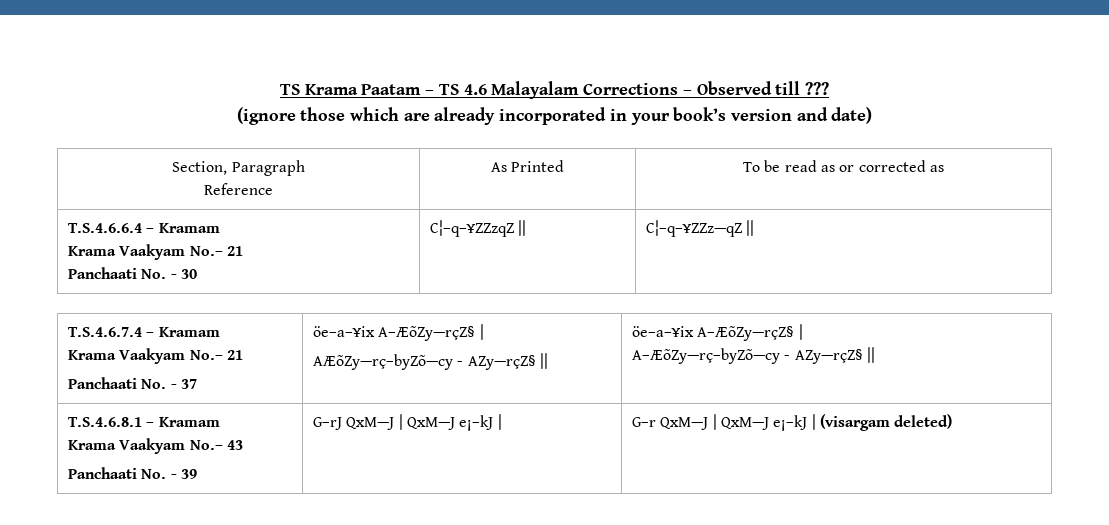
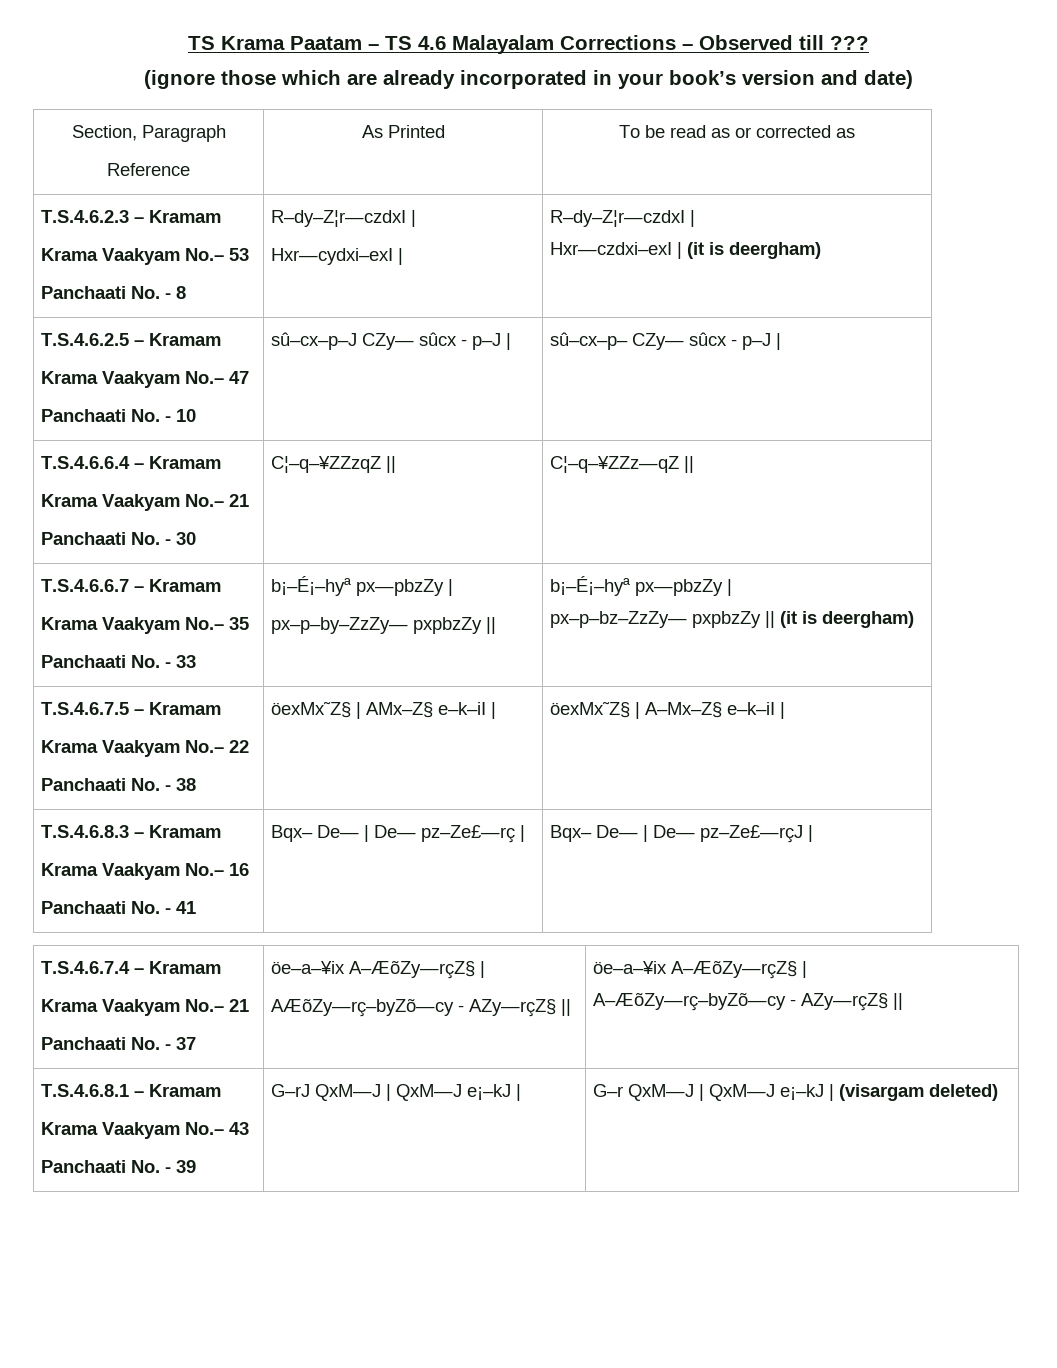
(944, 168) none -> [41,210,222,223] [41,248,250,265] [41,286,187,299] [271,210,417,227] [271,248,404,265] [550,210,696,227] [550,242,822,259] [41,333,222,346] [41,371,250,388] [41,409,197,422] [271,332,512,350] [550,332,782,350] // T.S.4.6.2.3 – Kramam // Krama Vaakyam No.– 53 // Panchaati No. - 8 | R–dy–Z¦r—czdxI | // Hxr—cydxi–exI | | R–dy–Z¦r—czdxI | // Hxr—czdxi–exI | (it is deergham) // T.S.4.6.2.5 – Kramam // Krama Vaakyam No.– 47 // Panchaati No. - 10 | sû–cx–p–J CZy— sûcx - p–J | | sû–cx–p– CZy— sûcx - p–J |
(755, 228) none -> [41,579,222,592] [41,617,250,634] [41,655,197,668] [271,576,454,596] [271,617,497,634] [550,576,733,596] [550,611,915,628] [41,702,222,715] [41,740,250,757] [41,778,197,791] [271,701,497,719] [550,701,786,719] [41,825,222,838] [41,863,250,880] [41,901,197,914] [271,825,526,843] [550,825,814,843] // T.S.4.6.6.7 – Kramam // Krama Vaakyam No.– 35 // Panchaati No. - 33 | b¡–É¡–hyª px—pbzZy | // px–p–by–ZzZy— pxpbzZy || | b¡–É¡–hyª px—pbzZy | // px–p–bz–ZzZy— pxpbzZy || (it is deergham) // T.S.4.6.7.5 – Kramam // Krama Vaakyam No.– 22 // Panchaati No. - 38 | öexMx˜Z§ | AMx–Z§ e–k–iI | | öexMx˜Z§ | A–Mx–Z§ e–k–iI | // T.S.4.6.8.3 – Kramam // Krama Vaakyam No.– 16 // Panchaati No. - 41 | Bqx– De— | De— pz–Ze£—rç | | Bqx– De— | De— pz–Ze£—rçJ |

